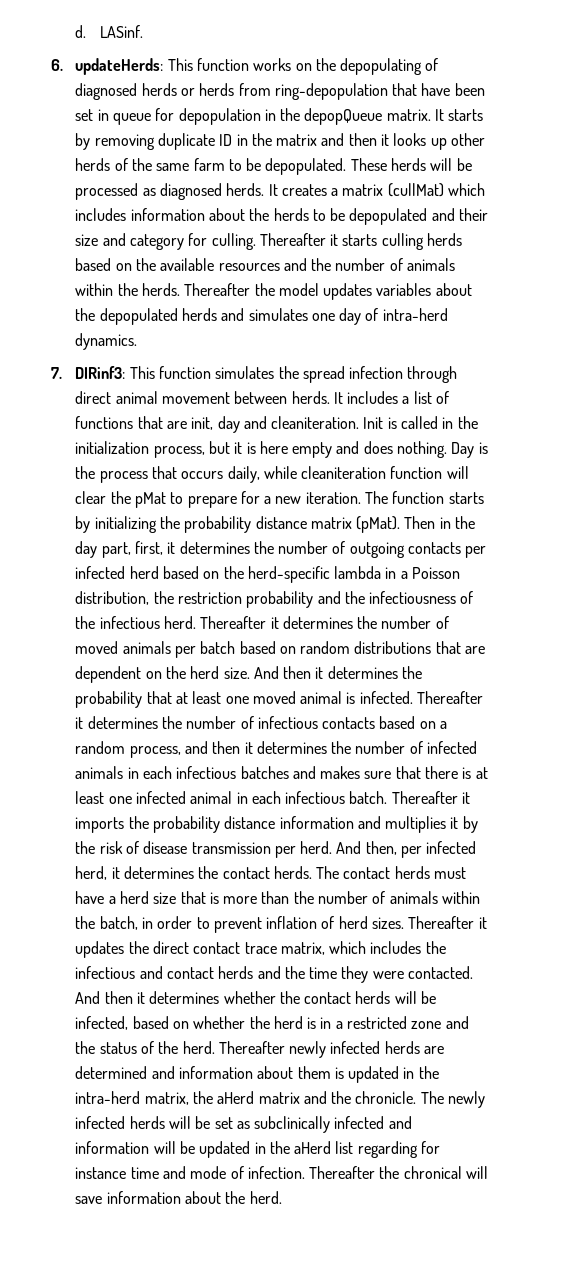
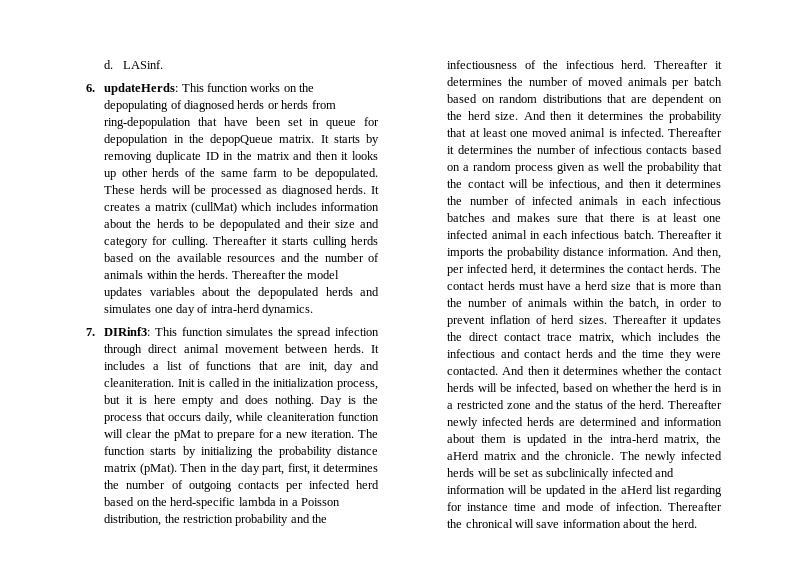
[129,746,181,758] process, -> [515,162,722,174] [447,179,601,191] process given as well the probability that the contact will be infectious,
[279,816,478,833] [75,841,333,858] information and multiplies it by the risk of disease transmission per herd. -> [608,247,669,256] information.

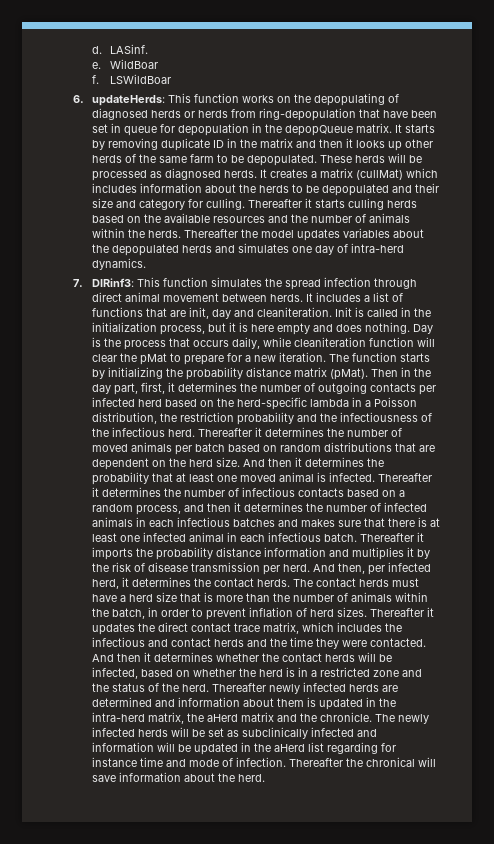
(164, 64) none -> [91,59,159,69] [91,74,172,84] // e. WildBoar // f. LSWildBoar
[515,162,722,174] [447,179,601,191] process given as well the probability that the contact will be infectious, -> [135,505,181,515] process,
[608,247,669,256] information. -> [263,547,430,560] [91,562,310,575] information and multiplies it by the risk of disease transmission per herd.

